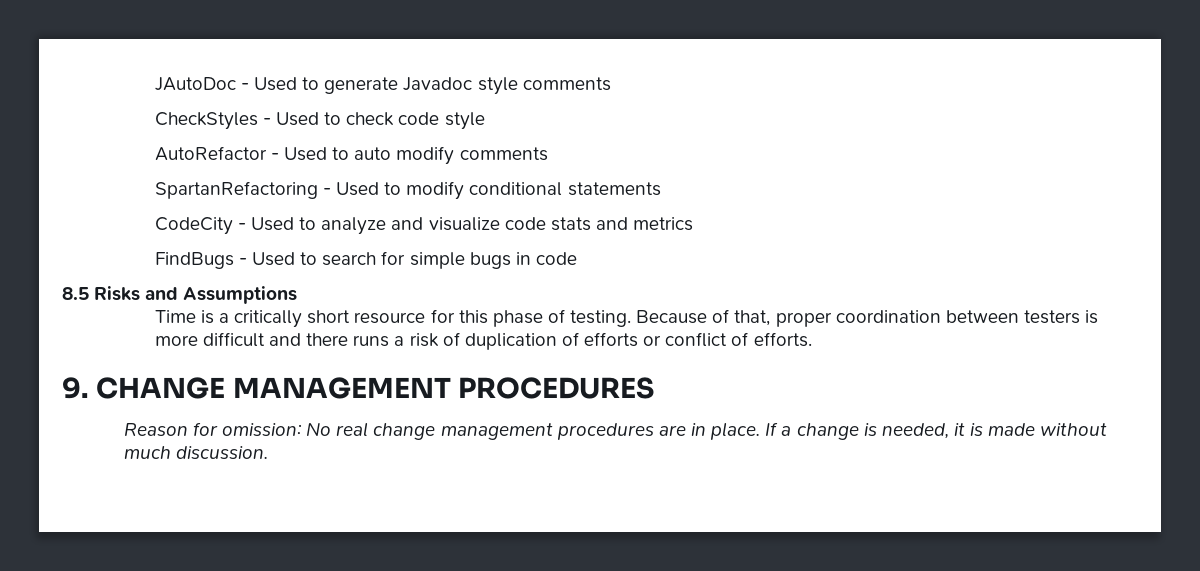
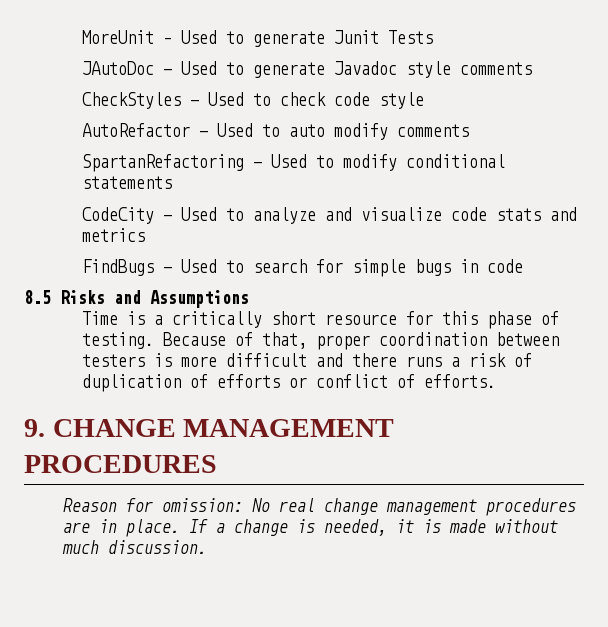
(154, 84) none -> [81,30,433,47] MoreUnit – Used to generate Junit Tests //

